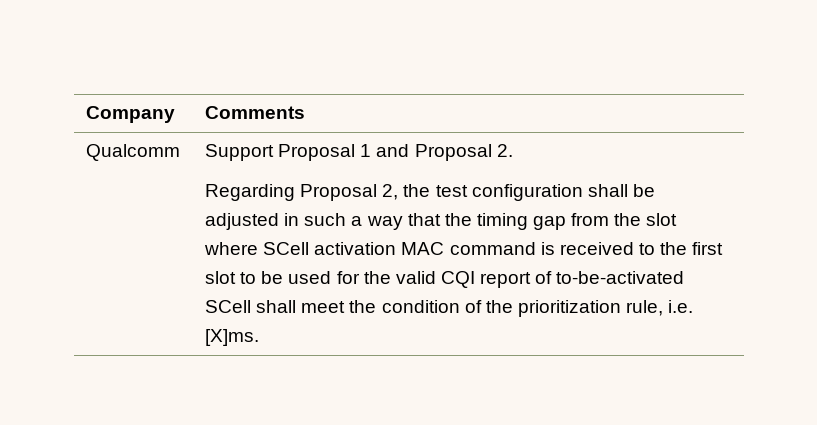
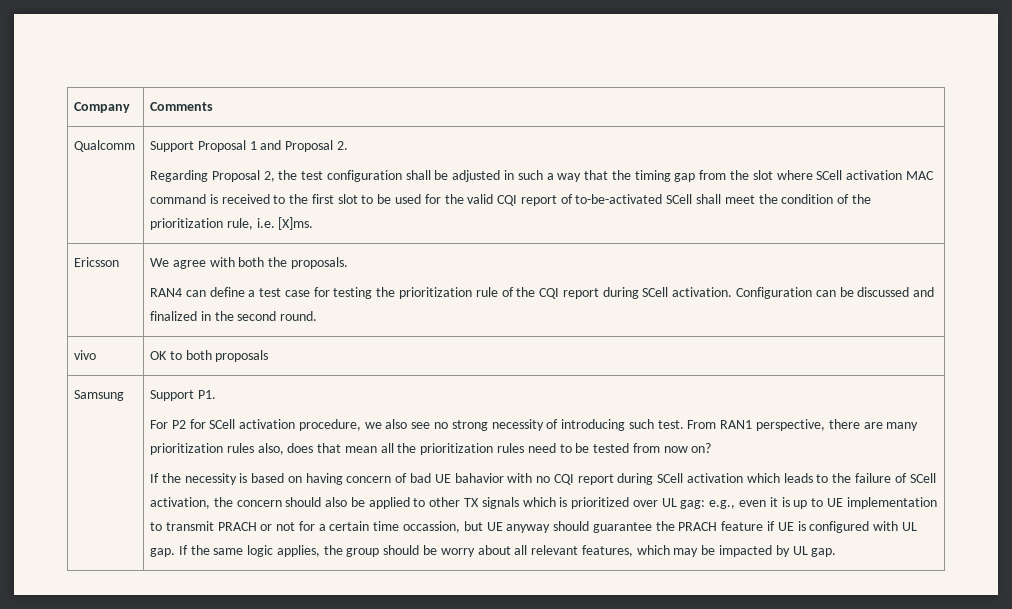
(260, 337) none -> [74,257,120,267] [150,257,348,269] [150,287,935,299] [150,311,318,321] [74,350,97,360] [150,350,269,362] [74,390,125,401] [150,390,216,401] [150,419,919,431] [150,443,712,455] [150,473,936,485] [150,497,937,509] [150,521,917,533] [150,545,837,557] // Ericsson | We agree with both the proposals. // RAN4 can define a test case for testing the prioritization rule of the CQI report during SCell activation. Configuration can be discussed and finalized in the second round. // vivo | OK to both proposals // Samsung | Support P1. // For P2 for SCell activation procedure, we also see no strong necessity of introducing such test. From RAN1 perspective, there are many prioritization rules also, does that mean all the prioritization rules need to be tested from now on? // If the necessity is based on having concern of bad UE bahavior with no CQI report during SCell activation which leads to the failure of SCell activation, the concern should also be applied to other TX signals which is prioritized over UL gag: e.g., even it is up to UE implementation to transmit PRACH or not for a certain time occassion, but UE anyway should guarantee the PRACH feature if UE is configured with UL gap. If the same logic applies, the group should be worry about all relevant features, which may be impacted by UL gap.

